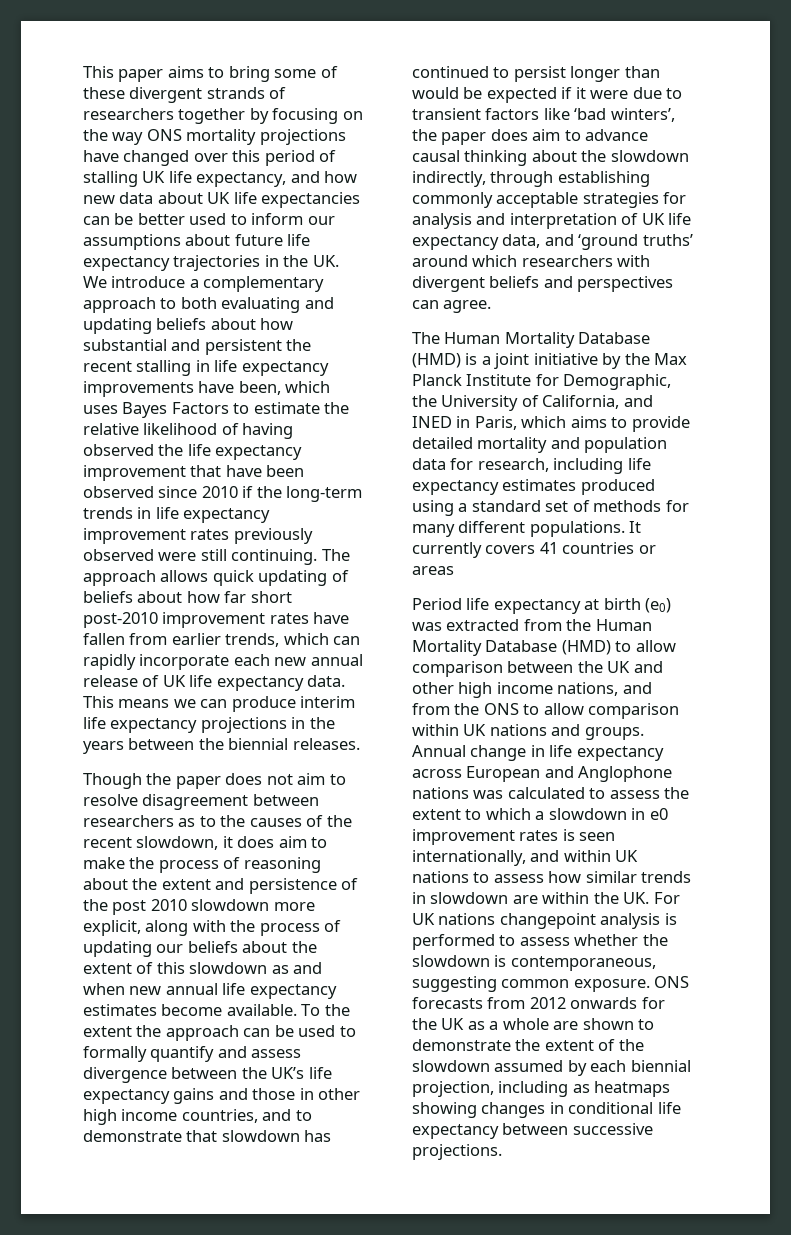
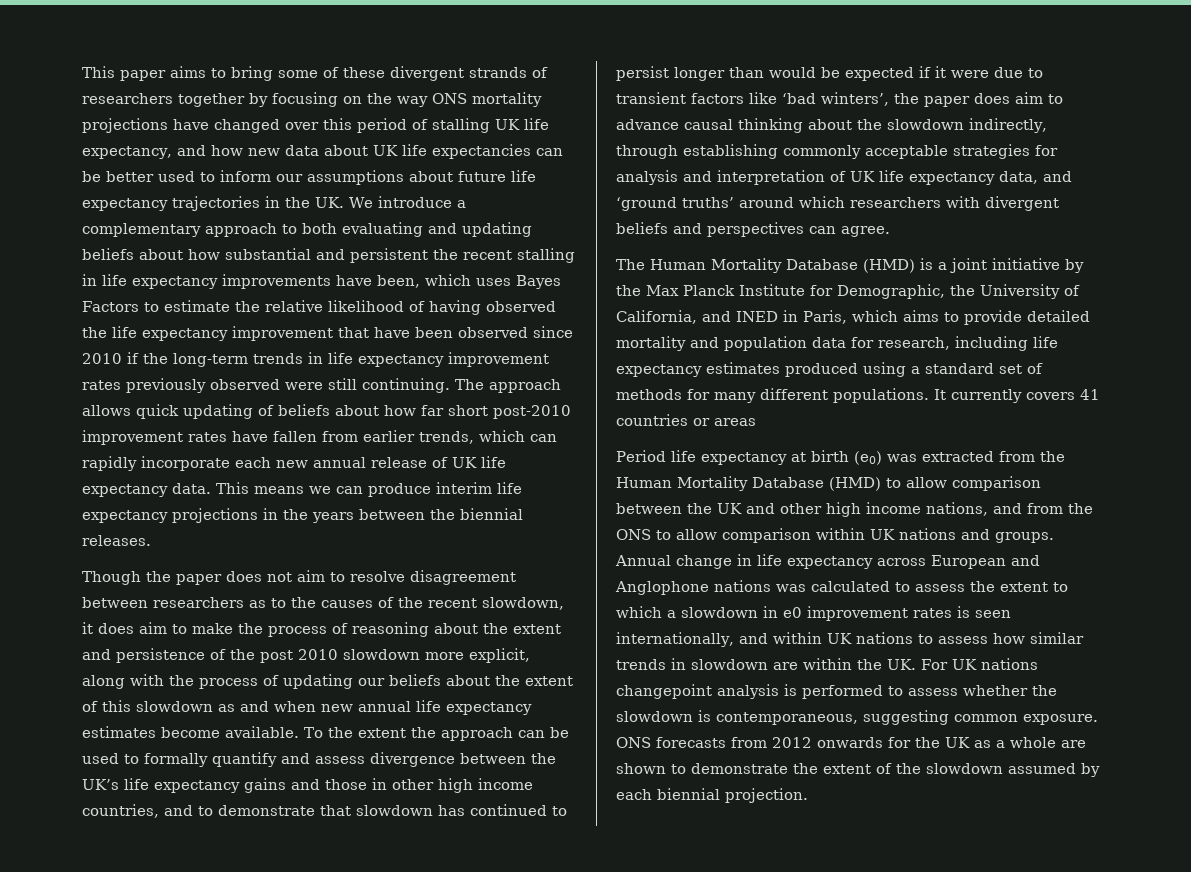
[412,1081,671,1097] [412,1102,681,1118] [412,1123,653,1139] [412,1144,502,1160] projection, including as heatmaps showing changes in conditional life expectancy between successive projections. -> [725,788,808,803] projection.

